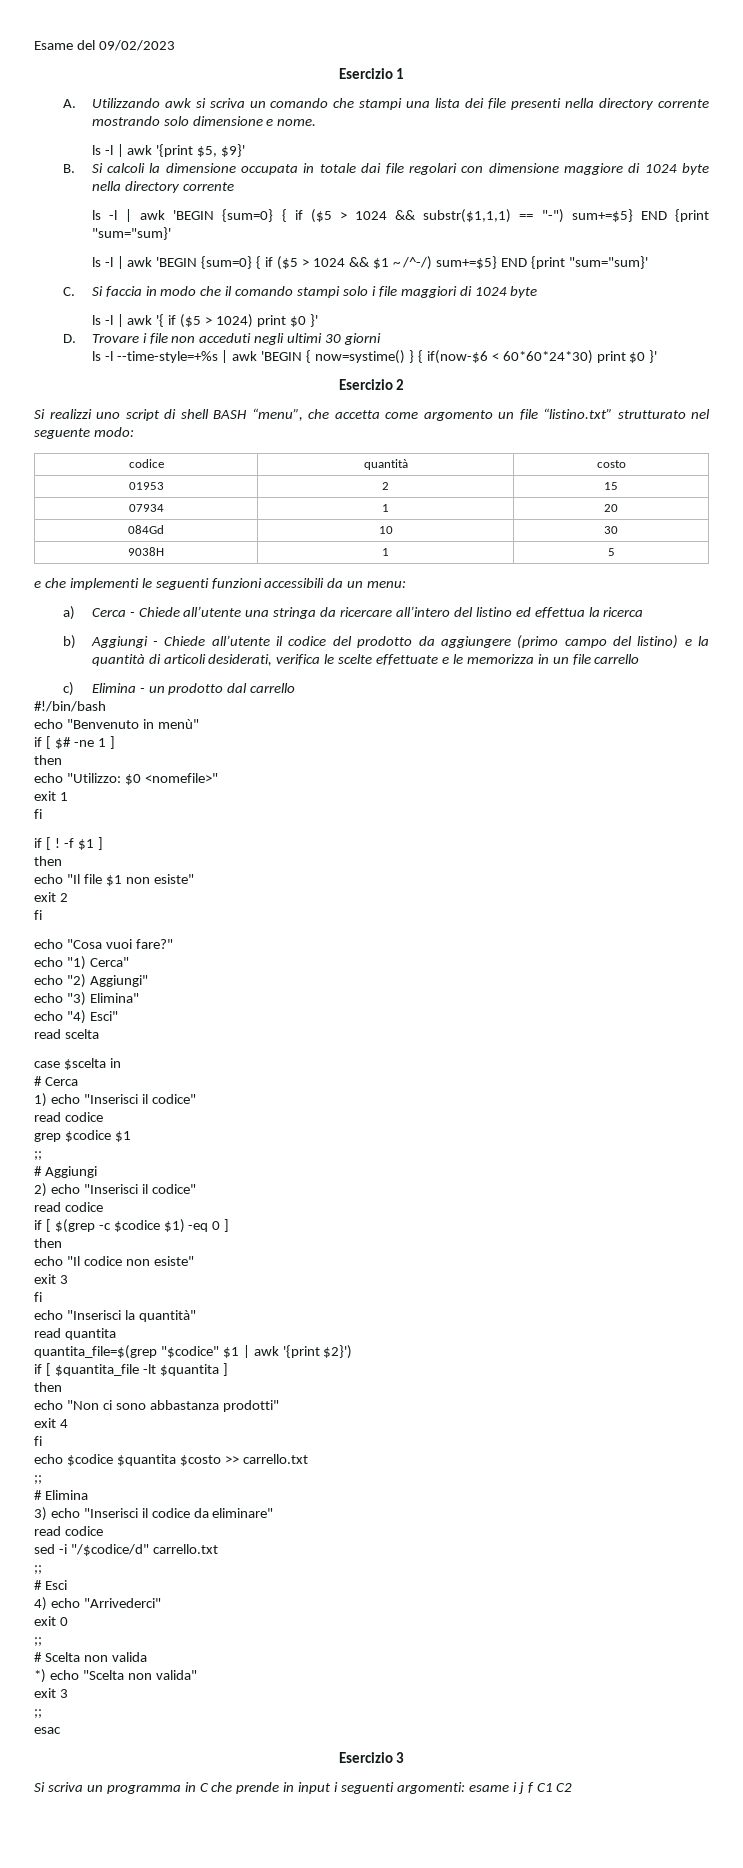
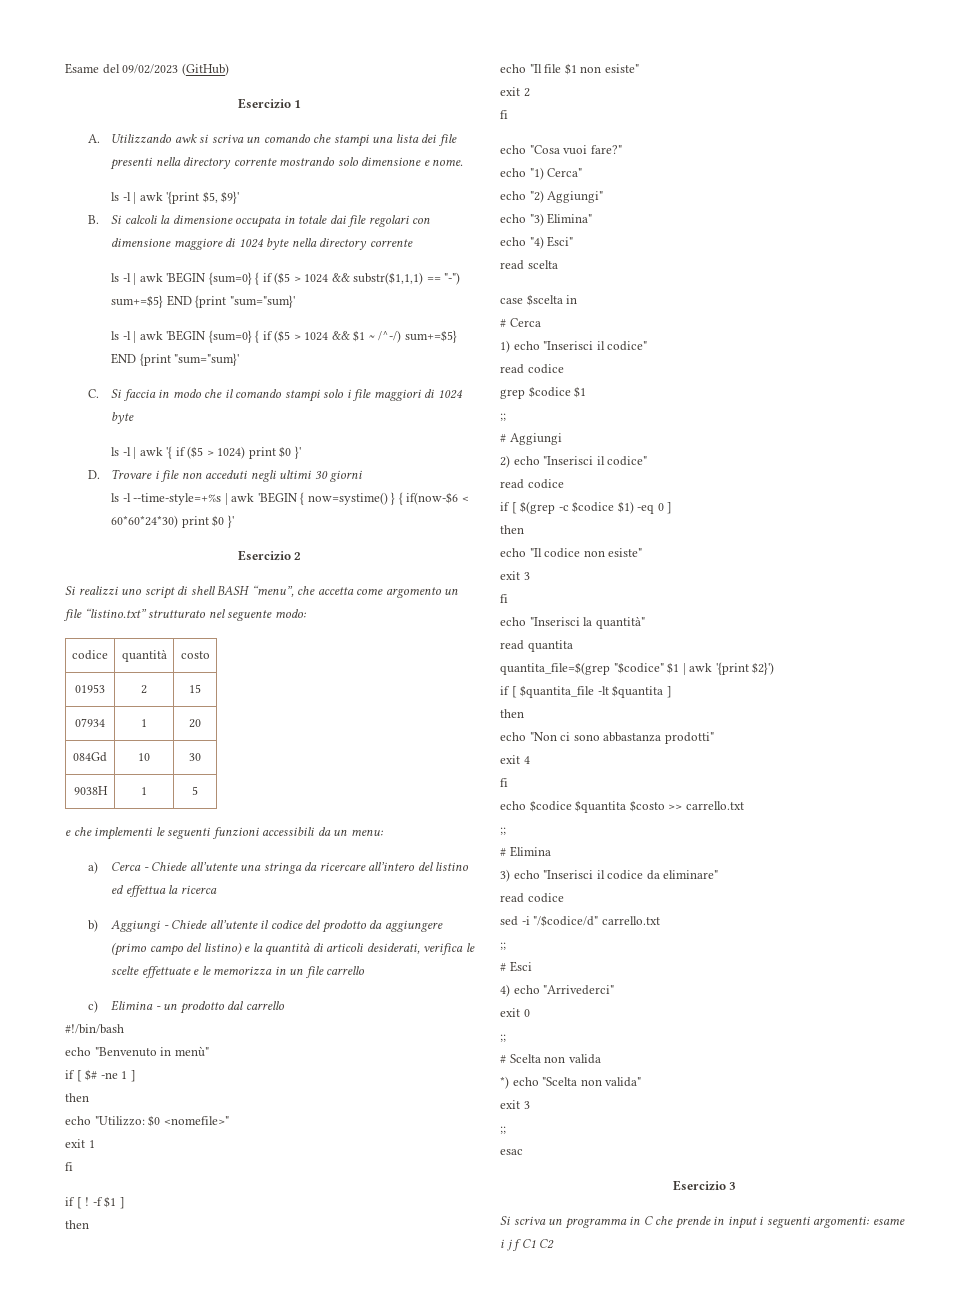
(175, 45) none -> [181,63,229,76] (GitHub)

